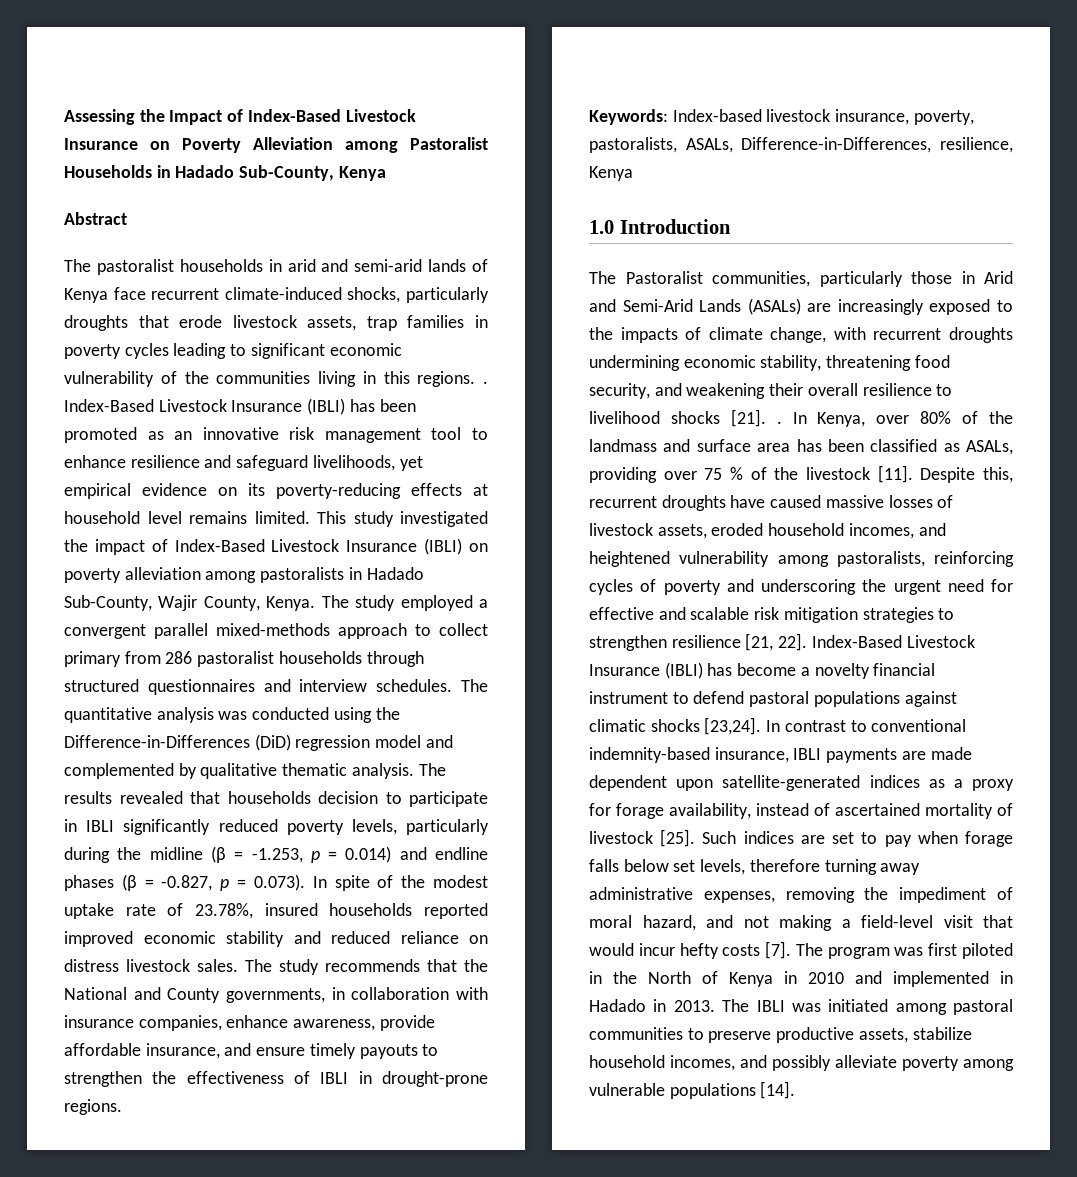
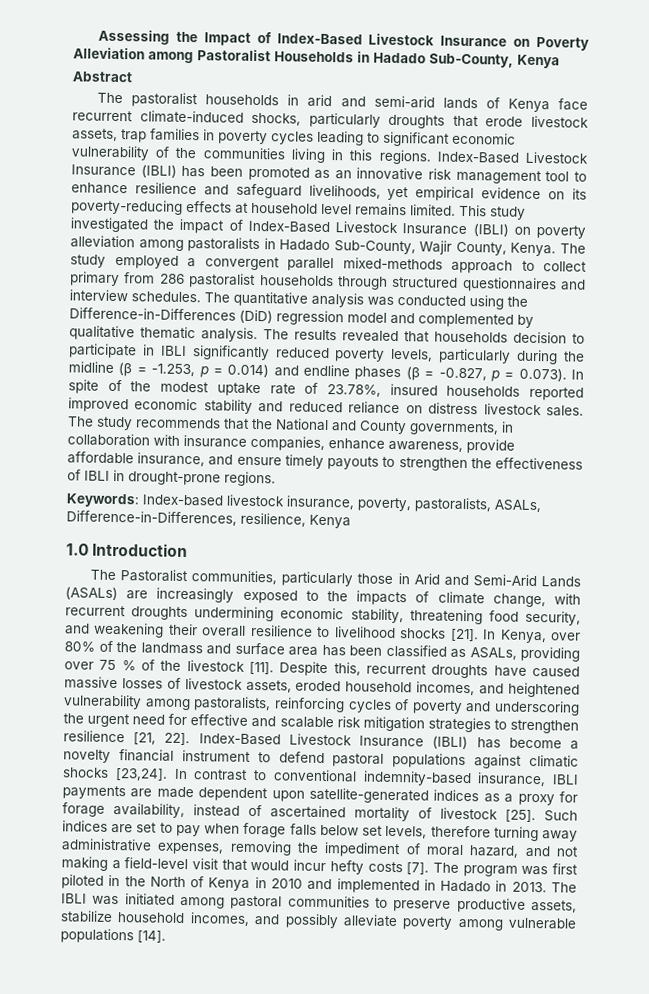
[483,381,488,384] . -> (431, 157) none
[776,421,782,424] . -> (479, 635) none

